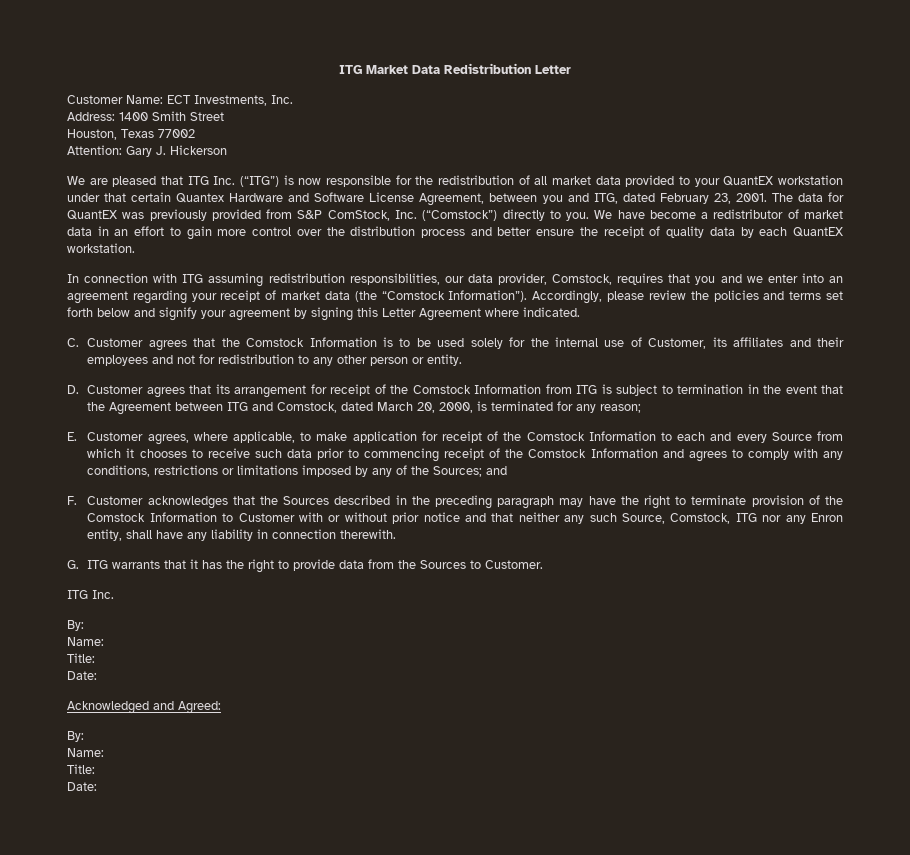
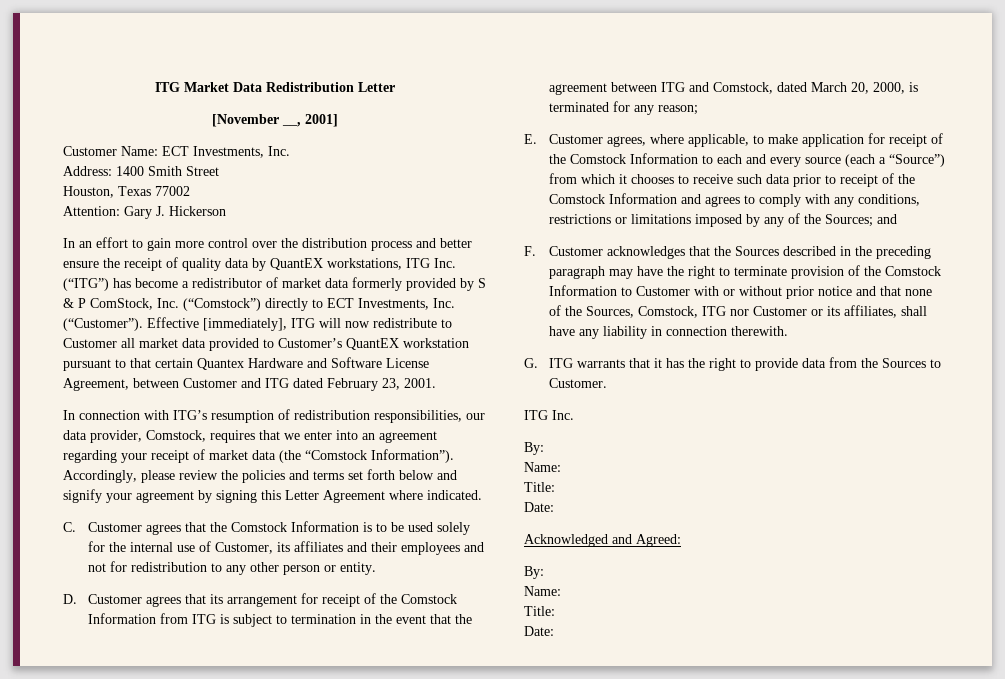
(571, 69) none -> [211,114,338,127] // [November __, 2001]
[67,175,843,187] [67,192,845,206] [67,209,844,221] [67,226,109,236] We are pleased that ITG Inc. (“ITG”) is now responsible for the redistribution of all market data provided to your QuantEX workstation under that certain Quantex Hardware and Software License Agreement, between you and ITG, dated February 23, 2001. The data for QuantEX was previously provided from S&P ComStock, Inc. (“Comstock”) directly to you. We have become a redistributor of market data in -> [63,238,75,248] In
[759,227,844,237] [67,243,135,253] each QuantEX workstation. -> [270,258,456,270] [63,277,486,291] [63,298,455,311] [63,317,452,331] [63,338,469,351] [63,357,429,371] [63,378,436,391] QuantEX workstations, ITG Inc. (“ITG”) has become a redistributor of market data formerly provided by S & P ComStock, Inc. (“Comstock”) directly to ECT Investments, Inc. (“Customer”). Effective [immediately], ITG will now redistribute to Customer all market data provided to Customer’s QuantEX workstation pursuant to that certain Quantex Hardware and Software License Agreement, between Customer and ITG dated February 23, 2001.
[182,273,264,287] ITG assuming -> [173,409,290,423] ITG’s resumption of
[695,274,742,285] you and -> (280, 435) none
[109,402,172,415] Agreement -> [549,83,608,95] agreement
[771,432,812,441] Source -> [805,154,946,167] source (each a “Source”)
[364,448,440,462] commencing -> (837, 179) none
[518,512,843,524] [87,529,123,541] neither any such Source, Comstock, ITG nor any Enron entity, -> [905,289,933,296] [549,305,898,318] none of the Sources, Comstock, ITG nor Customer or its affiliates,

